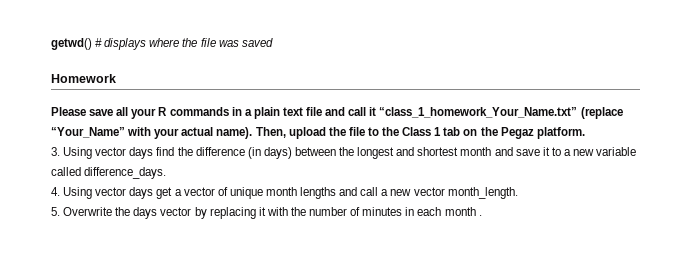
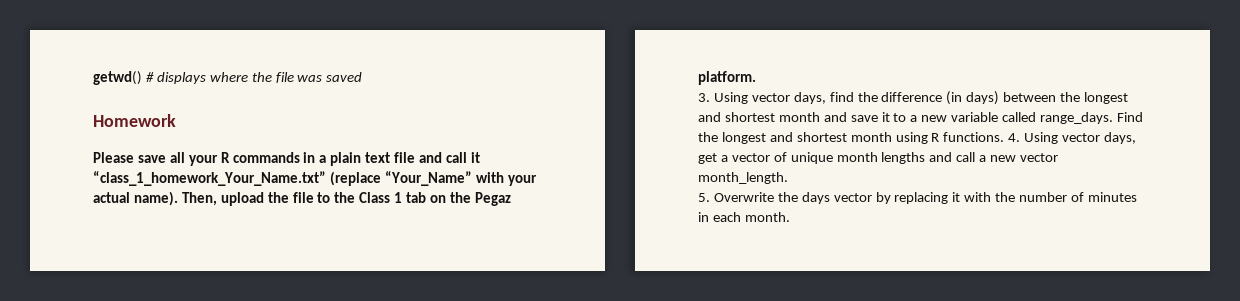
[129,147,154,159] days -> [793,92,826,104] days,
[84,167,167,179] difference_days. // -> [1040,112,1143,124] [698,132,1005,144] range_days. Find the longest and shortest month using R functions.
[129,187,154,199] days -> [1104,132,1137,144] days,
[444,207,482,216] month . -> [744,212,790,222] month.

